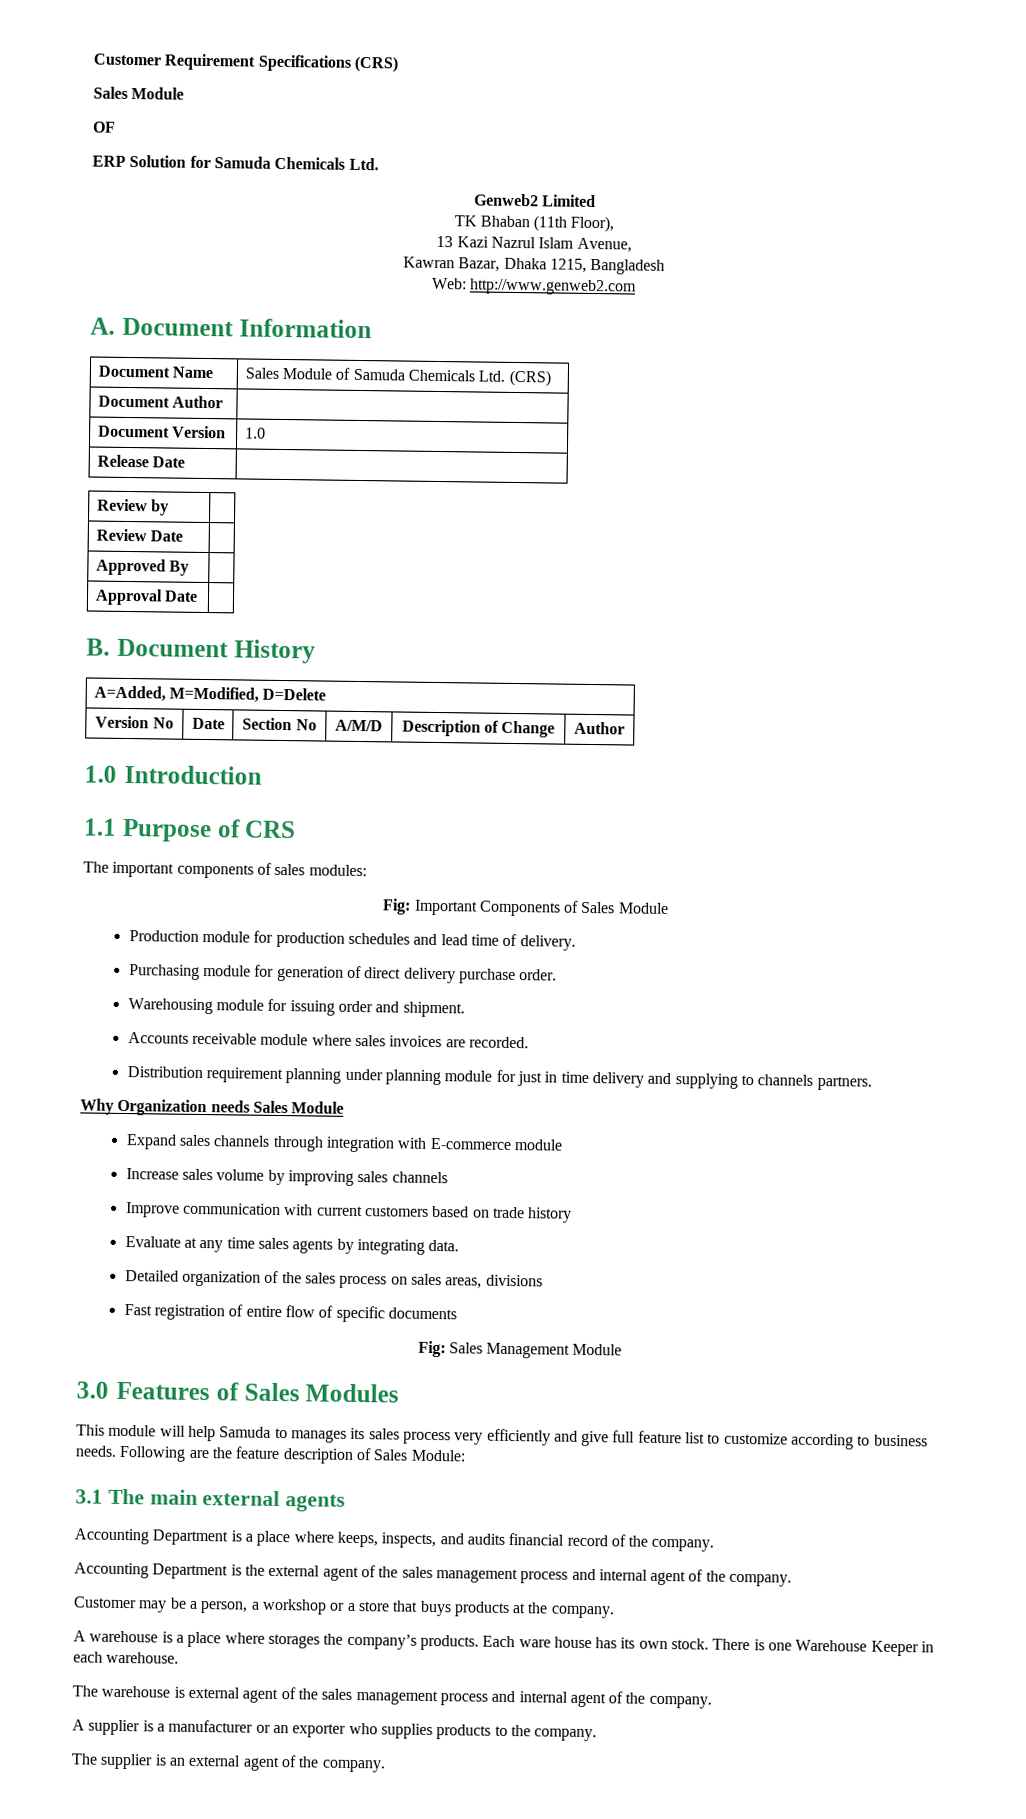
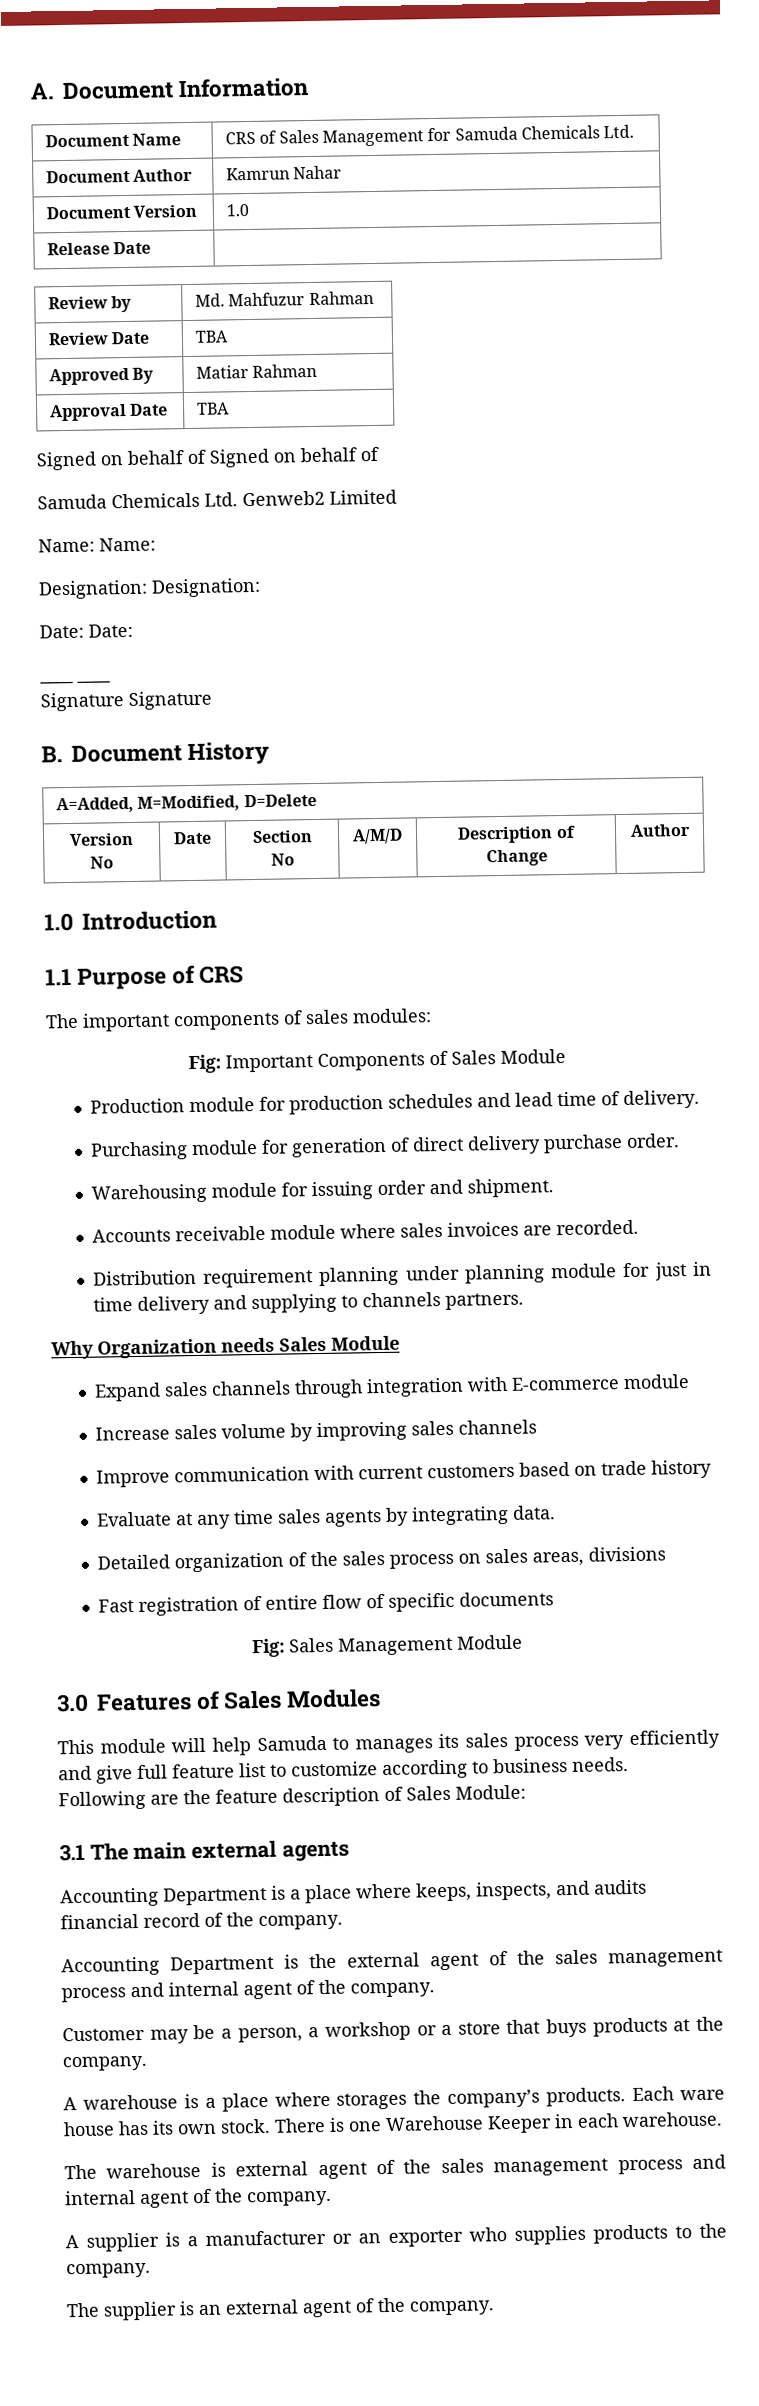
[93,53,399,73] [93,86,185,100] [92,121,116,133] [92,154,379,171] [473,193,597,208] [453,215,615,233] [436,235,632,253] [402,256,666,275] [431,277,638,296] Customer Requirement Specifications (CRS) // Sales Module // OF // ERP Solution for Samuda Chemicals Ltd. // Genweb2 Limited // TK Bhaban (11th Floor), // 13 Kazi Nazrul Islam Avenue, // Kawran Bazar, Dhaka 1215, Bangladesh // Web: http://www.genweb2.com // -> (30, 91) none
[244,367,551,387] Sales Module of Samuda Chemicals Ltd. (CRS) -> [225,124,635,147] CRS of Sales Management for Samuda Chemicals Ltd.
(224, 402) none -> [226,165,343,181] Kamrun Nahar
(170, 507) none -> [195,290,374,307] Md. Mahfuzur Rahman
(184, 536) none -> [195,330,230,343] TBA
(190, 568) none -> [196,363,318,379] Matiar Rahman
(199, 596) none -> [196,402,231,415] [36,446,379,471] [37,489,397,510] [38,537,156,553] [38,577,261,600] [39,623,133,639] [39,680,111,685] [40,690,212,712] TBA // Signed on behalf of Signed on behalf of // Samuda Chemicals Ltd. Genweb2 Limited // Name: Name: // Designation: Designation: // Date: Date: // ____ ____ // Signature Signature

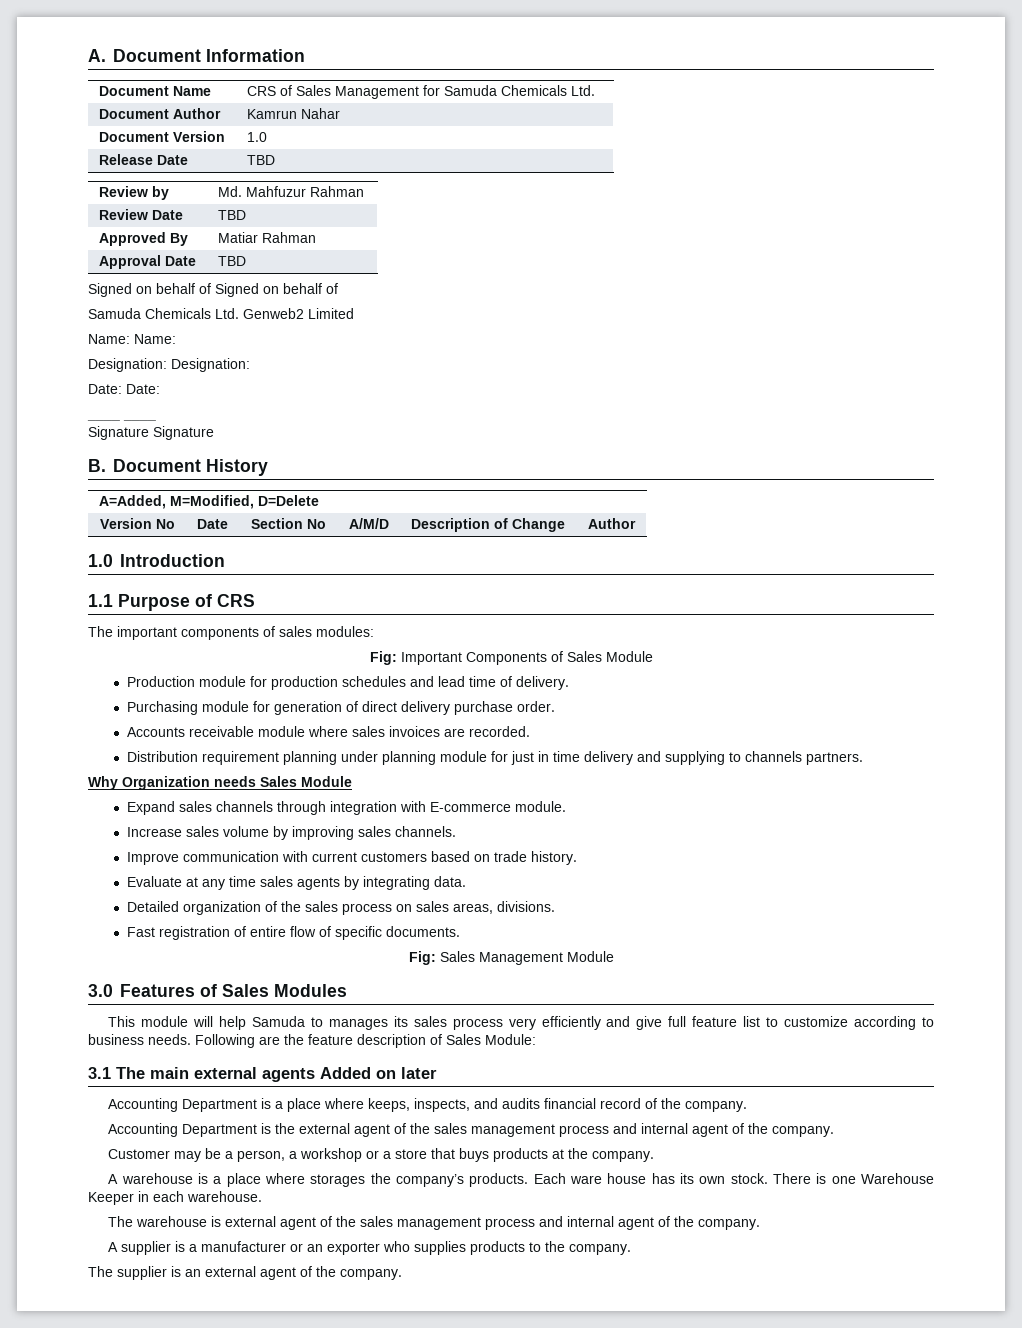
(152, 248) none -> [246,155,275,165] TBD
[195,330,230,343] TBA -> [217,210,246,220] TBD
[196,402,231,415] TBA -> [217,256,246,266] TBD
[90,1178,554,1204] // Warehousing module for issuing order and shipment. -> (555, 706) none
[622,1374,690,1390] module -> [514,801,566,812] module.
[457,1419,537,1435] channels -> [394,826,456,837] channels.
[650,1459,712,1479] history -> [530,851,577,865] history.
[587,1546,666,1562] divisions -> [496,901,555,912] divisions.
[458,1591,554,1607] documents -> [385,926,460,937] documents.
(350, 1851) none -> [320,1067,437,1079] Added on later

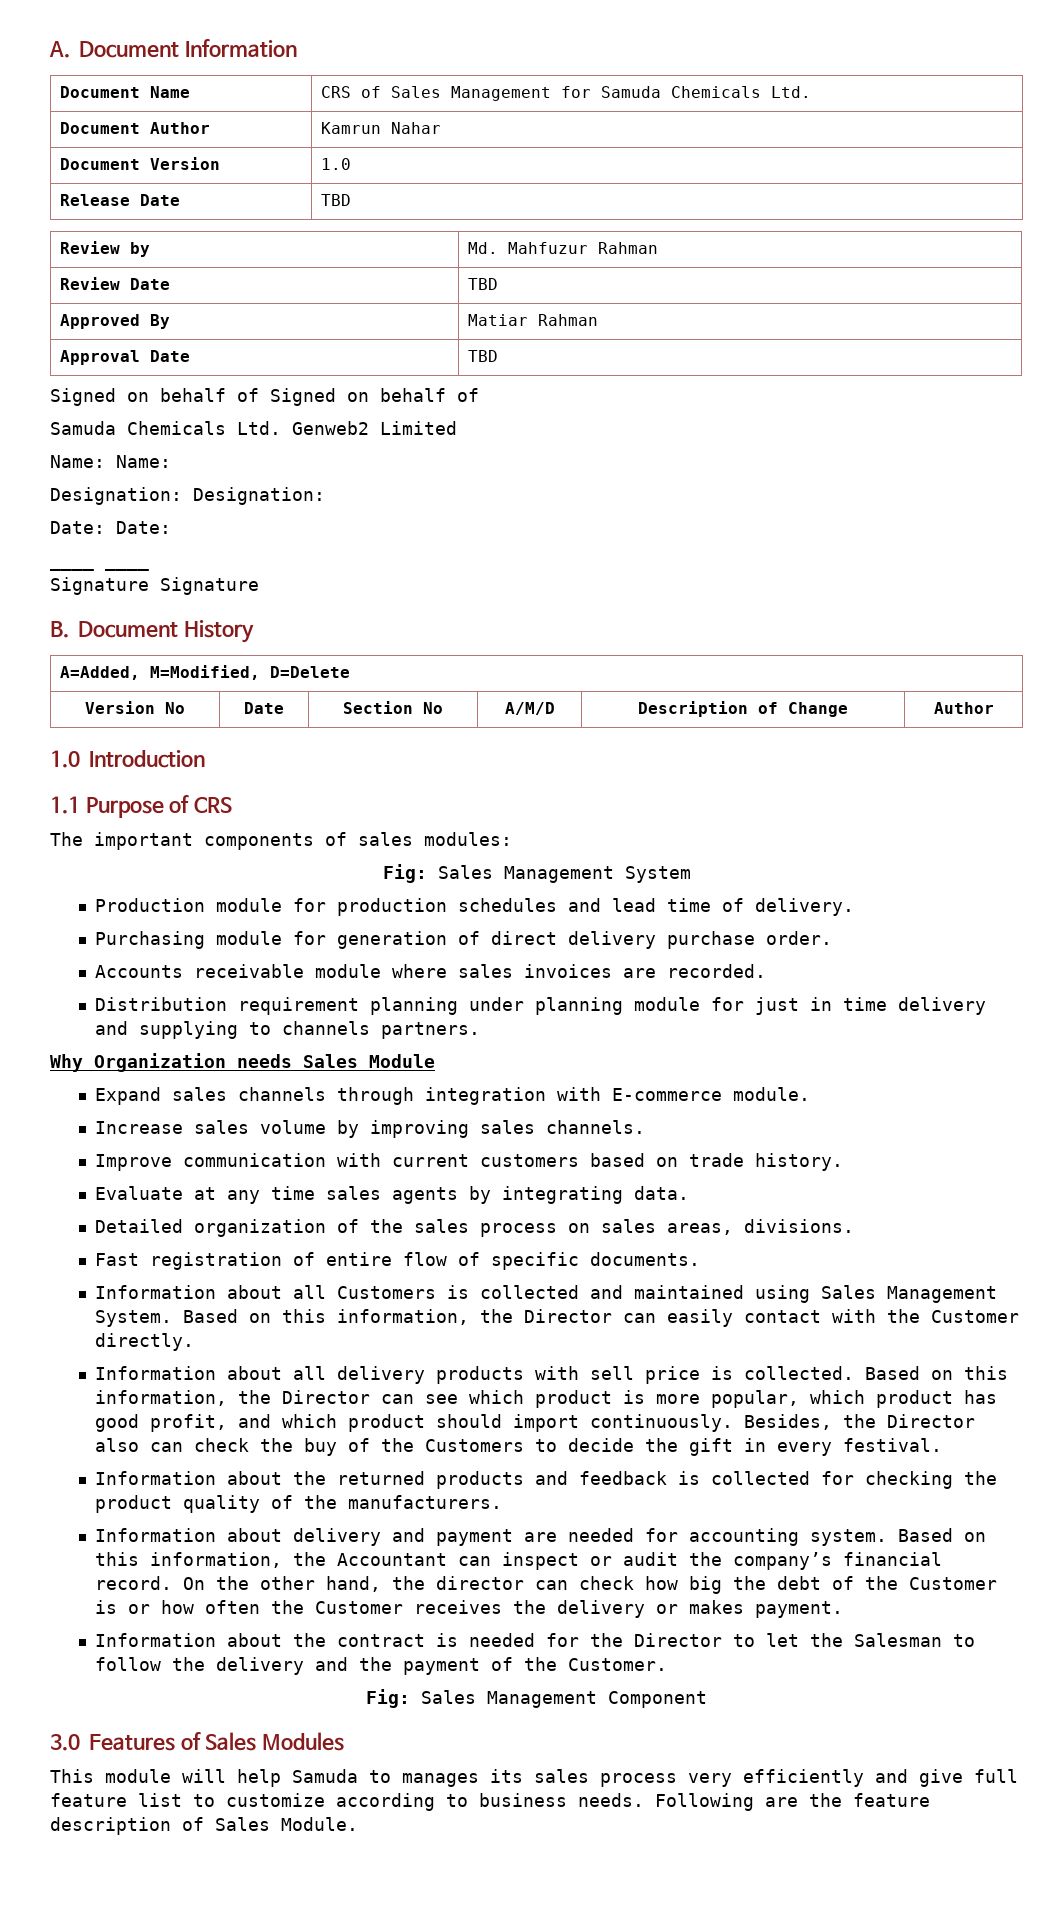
[400,651,653,665] Important Components of Sales Module -> [437,865,691,883] Sales Management System
[408,951,614,965] // Fig: Sales Management Module -> [95,1285,998,1303] [95,1309,1020,1327] [95,1333,195,1351] [95,1366,1009,1384] [95,1390,998,1408] [95,1414,976,1432] [95,1438,943,1456] [95,1471,998,1489] [95,1495,503,1513] [95,1528,987,1546] [95,1552,943,1570] [95,1576,998,1594] [95,1600,844,1618] [95,1633,976,1647] [95,1657,668,1675] [366,1689,707,1708] // Information about all Customers is collected and maintained using Sales Management System. Based on this information, the Director can easily contact with the Customer directly. // Information about all delivery products with sell price is collected. Based on this information, the Director can see which product is more popular, which product has good profit, and which product should import continuously. Besides, the Director also can check the buy of the Customers to decide the gift in every festival. // Information about the returned products and feedback is collected for checking the product quality of the manufacturers. // Information about delivery and payment are needed for accounting system. Based on this information, the Accountant can inspect or audit the company’s financial record. On the other hand, the director can check how big the debt of the Customer is or how often the Customer receives the delivery or makes payment. // Information about the contract is needed for the Director to let the Salesman to follow the delivery and the payment of the Customer. // Fig: Sales Management Component
[485,1034,536,1045] [88,1067,437,1082] [108,1098,748,1112] [108,1123,835,1137] [108,1148,655,1162] [108,1173,935,1187] [88,1191,262,1205] [108,1216,761,1230] [108,1241,632,1255] [88,1266,402,1280] Module: // 3.1 The main external agents Added on later // Accounting Department is a place where keeps, inspects, and audits financial record of the company. // Accounting Department is the external agent of the sales management process and internal agent of the company. // Customer may be a person, a workshop or a store that buys products at the company. // A warehouse is a place where storages the company’s products. Each ware house has its own stock. There is one Warehouse Keeper in each warehouse. // The warehouse is external agent of the sales management process and internal agent of the company. // A supplier is a manufacturer or an exporter who supplies products to the company. // The supplier is an external agent of the company. -> [281,1817,358,1831] Module.

